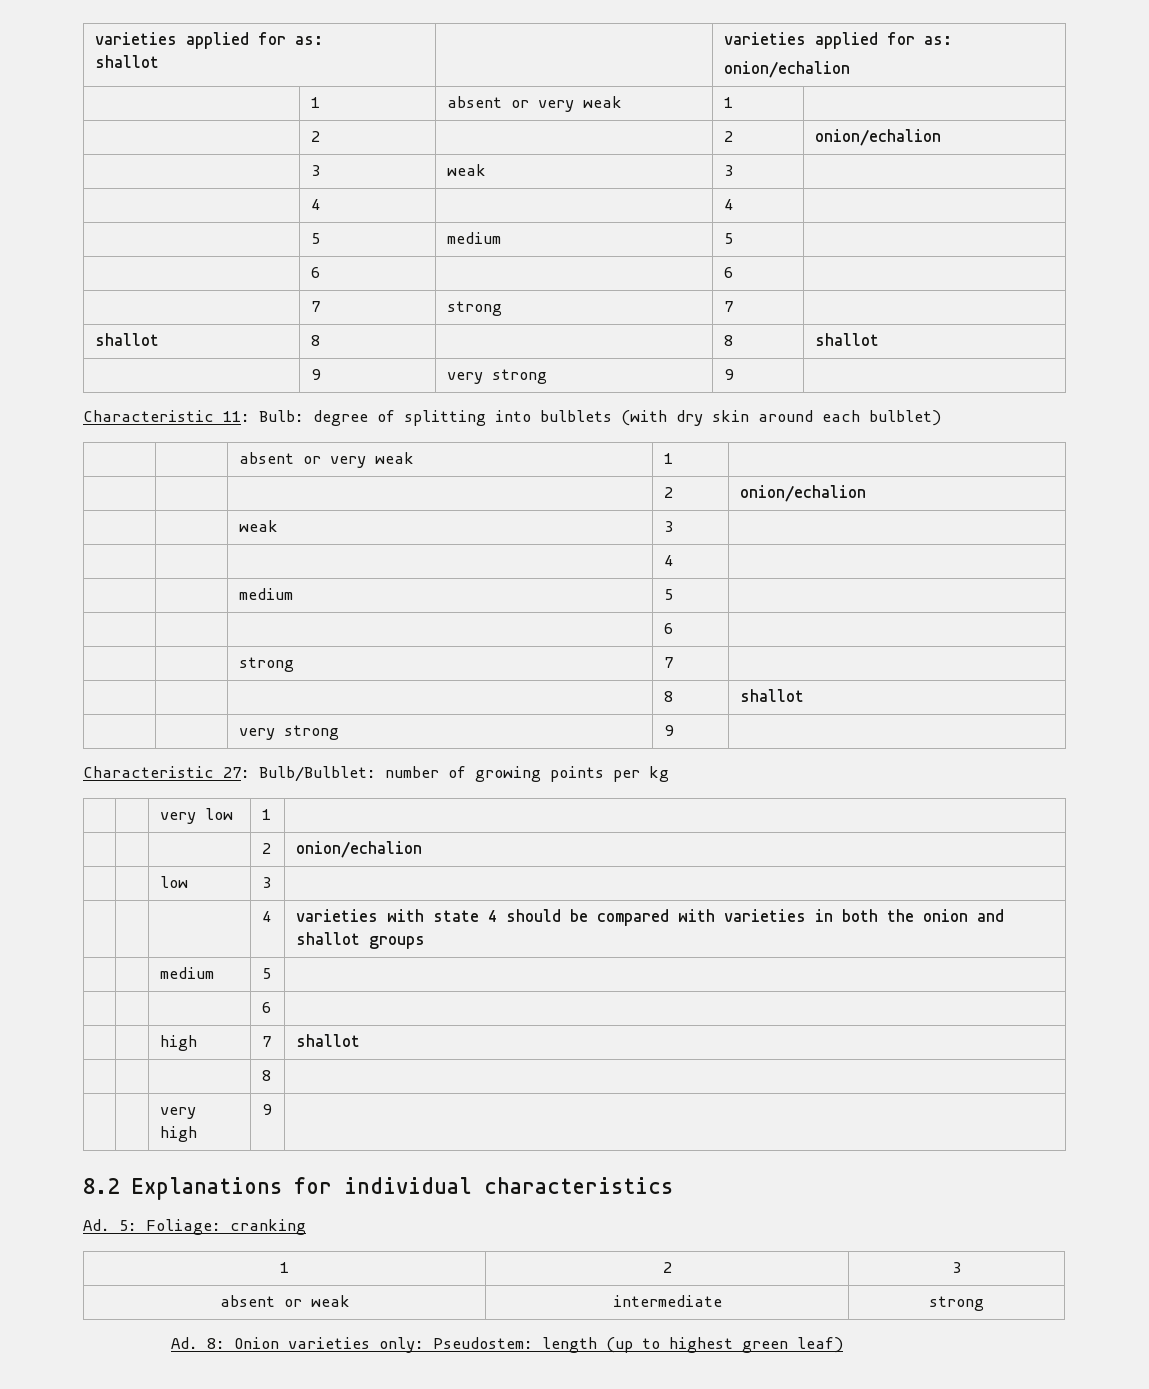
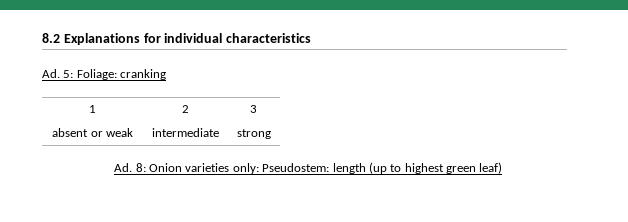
[95,32,324,49] [95,55,160,68] [724,32,953,49] [724,61,851,78] [311,97,321,108] [447,96,623,112] [724,97,734,108] [311,131,321,142] [724,131,734,142] [815,129,942,146] [311,165,321,176] [447,164,487,176] [724,165,734,176] [311,199,321,210] [724,199,734,210] [311,233,321,244] [447,232,502,244] [724,233,734,244] [311,267,321,278] [724,267,734,278] [311,301,321,312] [447,301,503,316] [724,301,734,312] [95,333,160,346] [311,335,321,346] [724,335,734,346] [815,333,880,346] [311,369,322,380] [447,369,548,384] [724,369,735,380] [83,410,941,426] [239,452,415,468] [664,453,674,464] [664,487,674,498] [740,485,867,502] [239,520,279,532] [664,521,674,532] [664,555,674,566] [239,588,294,600] [664,589,674,600] [664,623,674,634] [239,657,295,672] [664,657,674,668] [664,691,674,702] [740,689,805,702] [239,725,340,740] [664,725,675,736] [83,766,669,782] [160,808,234,824] [262,809,272,820] [262,843,272,854] [296,841,423,858] [160,876,189,888] [262,877,272,888] [262,911,272,922] [296,909,1005,926] [296,932,426,949] [160,967,215,979] [262,968,272,979] [262,1002,272,1013] [160,1035,198,1051] [262,1036,272,1047] [296,1034,361,1047] [262,1070,272,1081] [160,1107,197,1119] [160,1126,198,1142] [262,1104,273,1115] varieties applied for as: // shallot | | varieties applied for as: // onion/echalion // | 1 | absent or very weak | 1 | // | 2 | | 2 | onion/echalion // | 3 | weak | 3 | // | 4 | | 4 | // | 5 | medium | 5 | // | 6 | | 6 | // | 7 | strong | 7 | // shallot | 8 | | 8 | shallot // | 9 | very strong | 9 | // Characteristic 11: Bulb: degree of splitting into bulblets (with dry skin around each bulblet) // | | absent or very weak | 1 | // | | | 2 | onion/echalion // | | weak | 3 | // | | | 4 | // | | medium | 5 | // | | | 6 | // | | strong | 7 | // | | | 8 | shallot // | | very strong | 9 | // Characteristic 27: Bulb/Bulblet: number of growing points per kg // | | very low | 1 | // | | | 2 | onion/echalion // | | low | 3 | // | | | 4 | varieties with state 4 should be compared with varieties in both the onion and shallot groups // | | medium | 5 | // | | | 6 | // | | high | 7 | shallot // | | | 8 | // | | very high | 9 | // -> (42, 38) none

